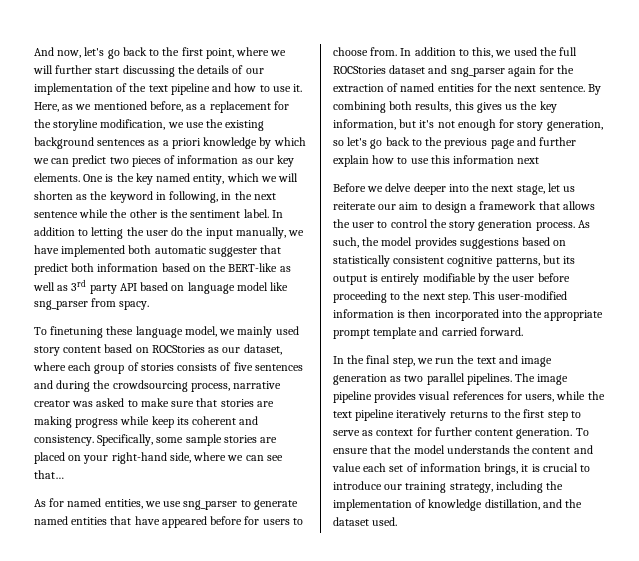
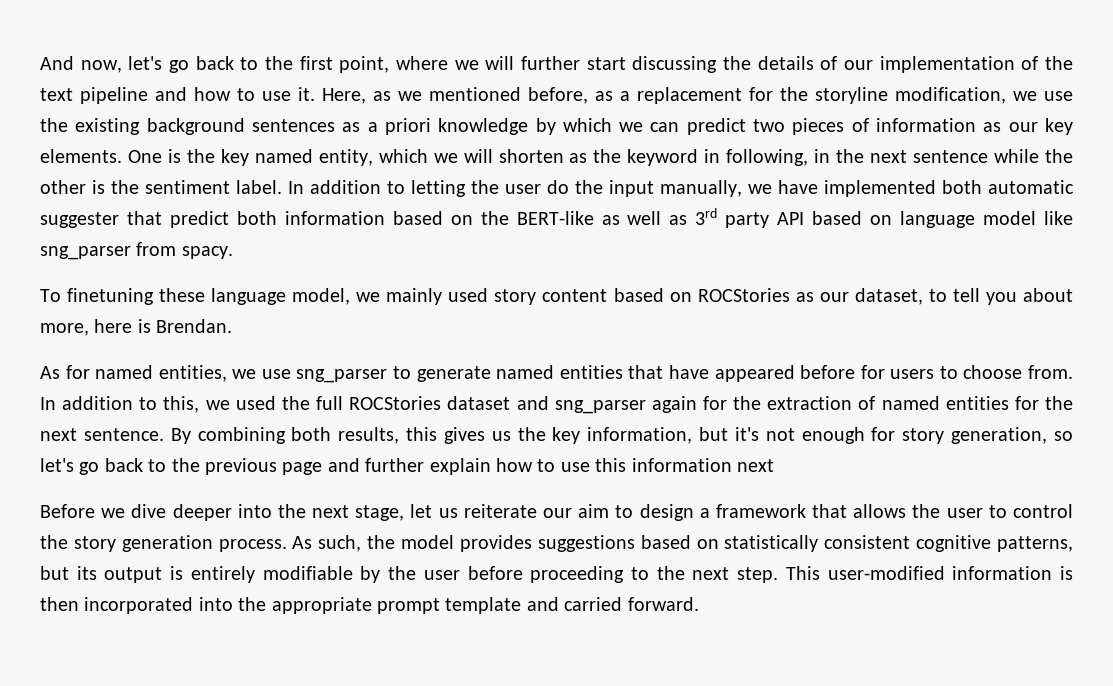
[33,362,303,374] [34,380,282,392] [34,398,274,407] [34,416,259,428] [34,434,278,446] [34,452,283,464] [34,470,64,479] where each group of stories consists of five sentences and during the crowdsourcing process, narrative creator was asked to make sure that stories are making progress while keep its coherent and consistency. Specifically, some sample stories are placed on your right-hand side, where we can see that… -> [928,288,1074,305] [40,319,233,336] to tell you about more, here is Brendan.
[385,183,412,192] delve -> [131,504,167,518] dive
[333,355,553,367] [333,373,569,385] [333,391,605,403] [333,409,581,421] [333,427,589,439] [333,445,593,454] [332,463,591,475] [333,481,564,493] [333,499,583,511] [333,517,398,526] // In the final step, we run the text and image generation as two parallel pipelines. The image pipeline provides visual references for users, while the text pipeline iteratively returns to the first step to serve as context for further content generation. To ensure that the model understands the content and value each set of information brings, it is crucial to introduce our training strategy, including the implementation of knowledge distillation, and the dataset used. -> (699, 604) none

